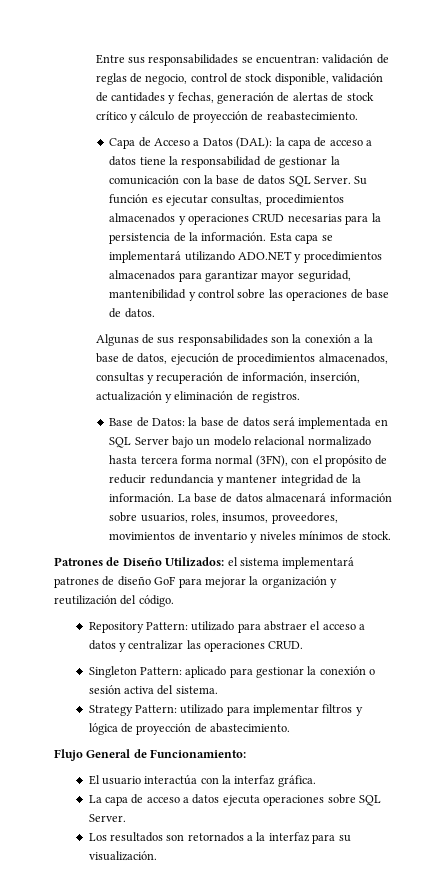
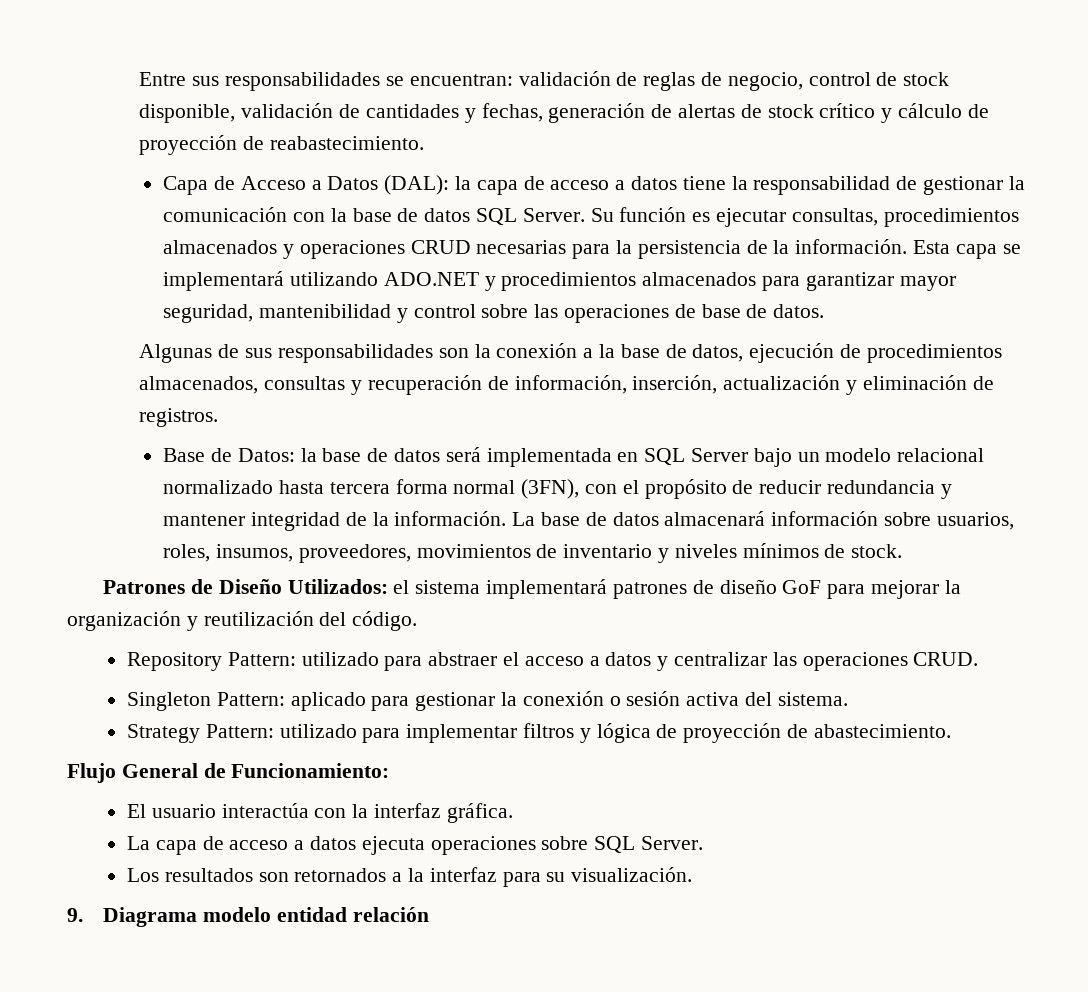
(157, 856) none -> [67,907,429,927] // 9. Diagrama modelo entidad relación

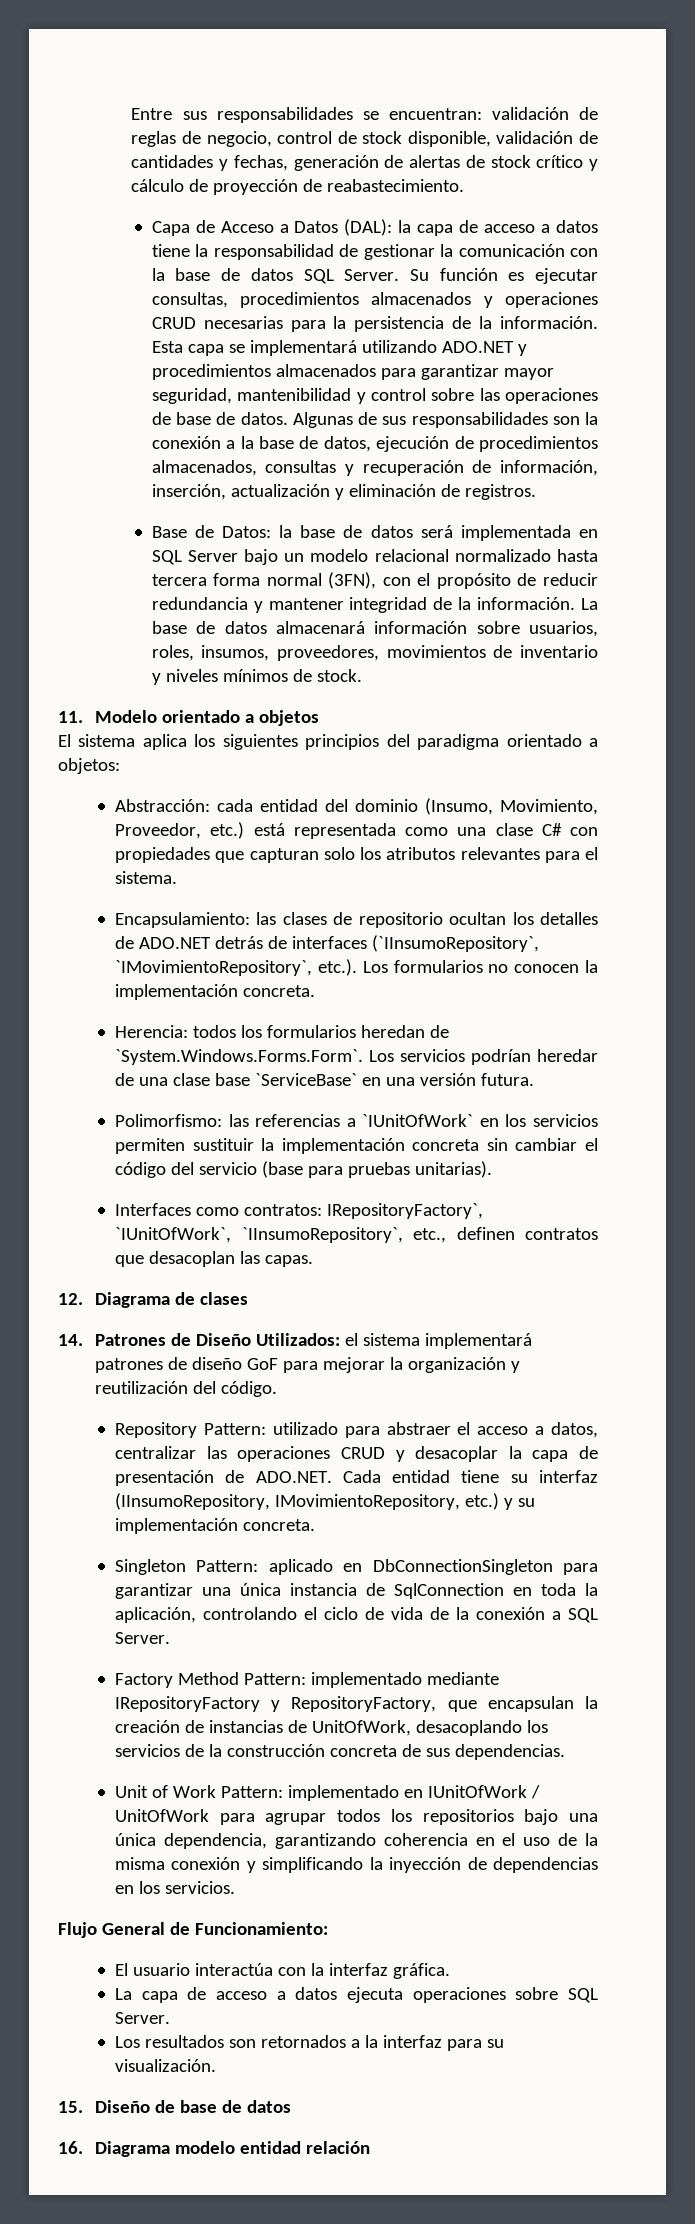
(825, 311) // -> (288, 418) none
(903, 551) none -> [58,710,319,726] [58,734,598,750] [58,758,120,774] [115,798,598,815] [115,822,598,839] [115,847,598,863] [115,871,178,884] [115,912,598,928] [115,935,540,952] [115,959,598,976] [115,984,316,1000] [115,1025,450,1038] [115,1049,598,1065] [115,1073,535,1086] [115,1114,598,1127] [115,1138,598,1154] [115,1161,493,1178] [115,1203,484,1219] [115,1227,598,1243] [115,1251,314,1267] [58,1292,248,1308] [58,1334,83,1346] 11. Modelo orientado a objetos // El sistema aplica los siguientes principios del paradigma orientado a objetos: // Abstracción: cada entidad del dominio (Insumo, Movimiento, Proveedor, etc.) está representada como una clase C# con propiedades que capturan solo los atributos relevantes para el sistema. // Encapsulamiento: las clases de repositorio ocultan los detalles de ADO.NET detrás de interfaces (`IInsumoRepository`, `IMovimientoRepository`, etc.). Los formularios no conocen la implementación concreta. // Herencia: todos los formularios heredan de `System.Windows.Forms.Form`. Los servicios podrían heredar de una clase base `ServiceBase` en una versión futura. // Polimorfismo: las referencias a `IUnitOfWork` en los servicios permiten sustituir la implementación concreta sin cambiar el código del servicio (base para pruebas unitarias). // Interfaces como contratos: IRepositoryFactory`, `IUnitOfWork`, `IInsumoRepository`, etc., definen contratos que desacoplan las capas. // 12. Diagrama de clases // 14.
[605,652,669,671] datos y -> [551,1422,598,1438] datos,
[913,652,979,666] [126,691,848,711] [126,723,951,743] CRUD. // Singleton Pattern: aplicado para gestionar la conexión o sesión activa del sistema. // Strategy Pattern: utilizado para implementar filtros y lógica de proyección de abastecimiento. -> [340,1446,598,1462] [115,1470,598,1486] [115,1493,536,1510] [115,1518,316,1534] [115,1559,598,1575] [115,1583,598,1599] [115,1607,599,1623] [115,1632,171,1644] [115,1672,500,1688] [115,1696,598,1712] [115,1720,549,1736] [115,1744,566,1760] [115,1785,541,1801] [115,1809,599,1825] [115,1833,598,1849] [115,1857,598,1873] [115,1881,236,1894] CRUD y desacoplar la capa de presentación de ADO.NET. Cada entidad tiene su interfaz (IInsumoRepository, IMovimientoRepository, etc.) y su implementación concreta. // Singleton Pattern: aplicado en DbConnectionSingleton para garantizar una única instancia de SqlConnection en toda la aplicación, controlando el ciclo de vida de la conexión a SQL Server. // Factory Method Pattern: implementado mediante IRepositoryFactory y RepositoryFactory, que encapsulan la creación de instancias de UnitOfWork, desacoplando los servicios de la construcción concreta de sus dependencias. // Unit of Work Pattern: implementado en IUnitOfWork / UnitOfWork para agrupar todos los repositorios bajo una única dependencia, garantizando coherencia en el uso de la misma conexión y simplificando la inyección de dependencias en los servicios.
[67,908,83,922] 9. -> [58,2100,291,2113] [58,2141,83,2154] 15. Diseño de base de datos // 16.

